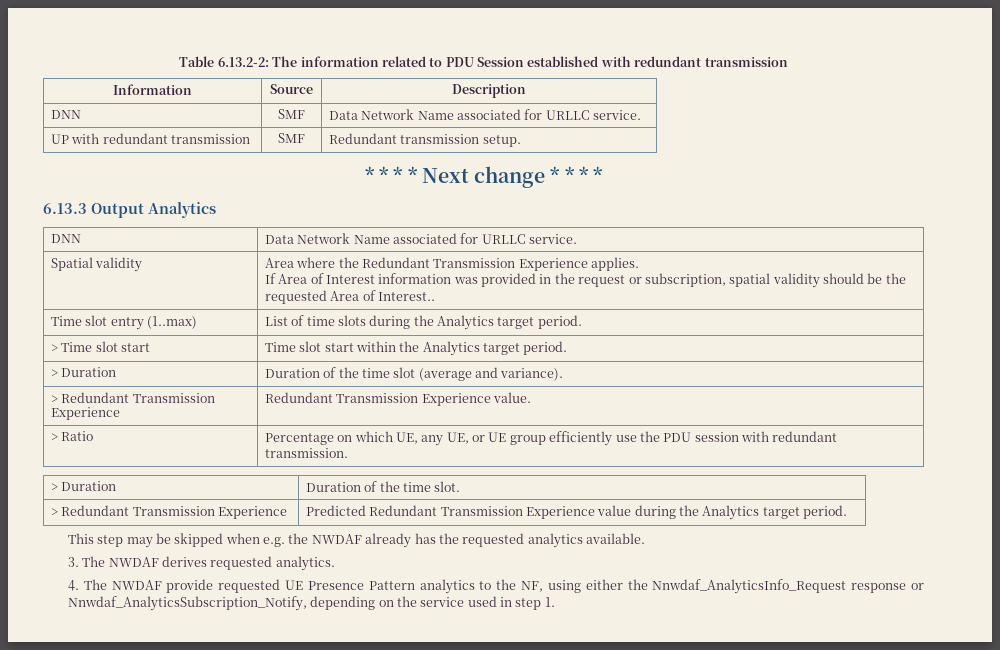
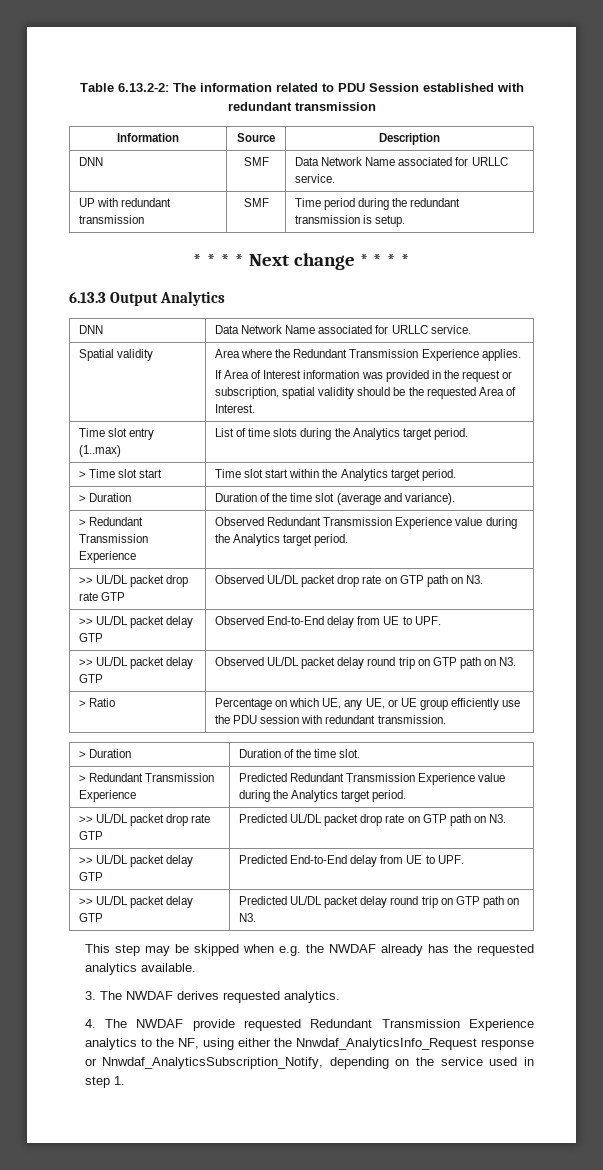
[328,133,480,144] Redundant transmission -> [295,198,461,210] [295,215,373,224] Time period during the redundant transmission is
[377,292,435,301] Interest.. -> [215,404,256,413] Interest.
[264,392,531,406] Redundant Transmission Experience value. -> [215,517,517,529] [215,534,349,546] [79,575,189,587] [79,592,126,601] [215,575,484,587] [79,616,194,628] [79,633,104,642] [215,616,441,628] [79,657,194,669] [79,674,104,683] [215,657,517,669] Observed Redundant Transmission Experience value during the Analytics target period. // >> UL/DL packet drop rate GTP | Observed UL/DL packet drop rate on GTP path on N3. // >> UL/DL packet delay GTP | Observed End-to-End delay from UE to UPF. // >> UL/DL packet delay GTP | Observed UL/DL packet delay round trip on GTP path on N3.
(848, 512) none -> [79,814,211,826] [79,831,104,840] [239,814,507,826] [79,855,194,867] [79,872,104,881] [239,855,464,867] [79,896,194,908] [79,913,104,922] [239,896,520,908] [239,913,257,922] // >> UL/DL packet drop rate GTP | Predicted UL/DL packet drop rate on GTP path on N3. // >> UL/DL packet delay GTP | Predicted End-to-End delay from UE to UPF. // >> UL/DL packet delay GTP | Predicted UL/DL packet delay round trip on GTP path on N3.
[285,580,415,590] UE Presence Pattern -> [310,1019,534,1031] Redundant Transmission Experience

